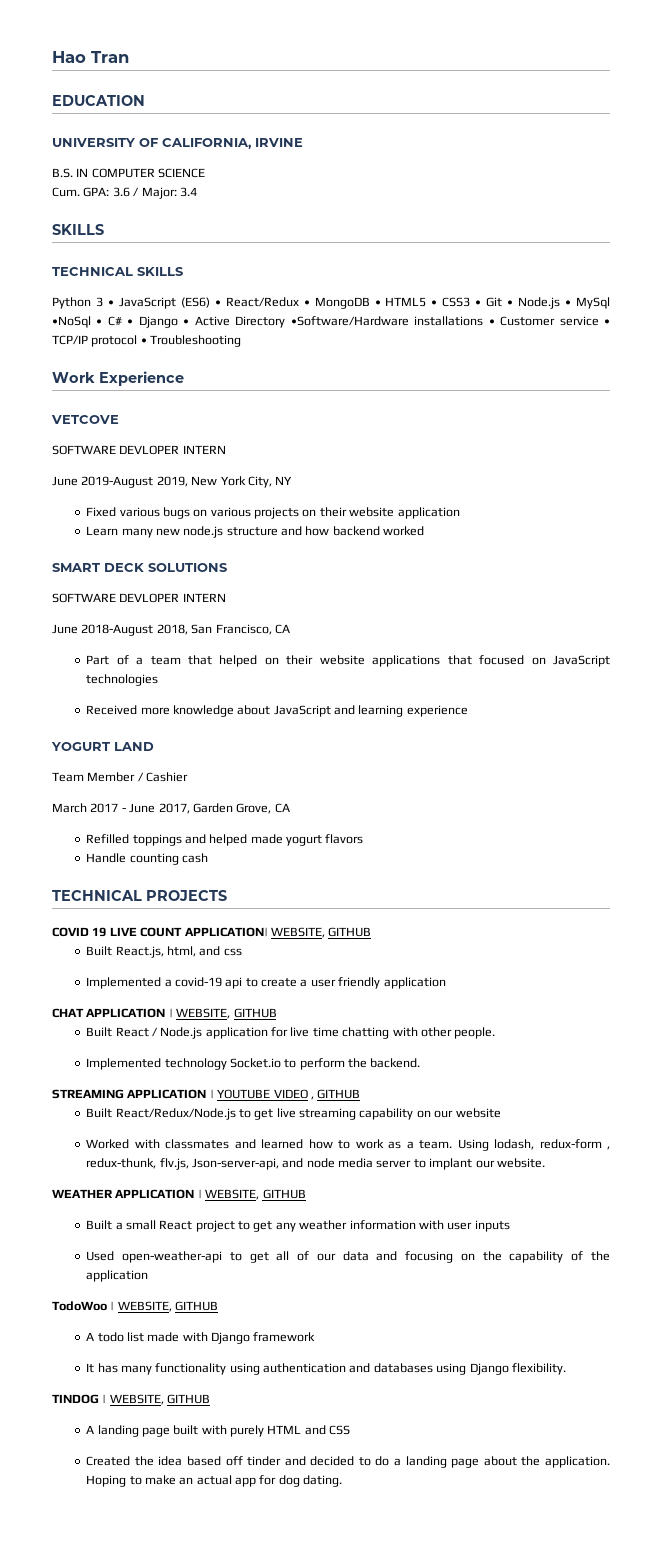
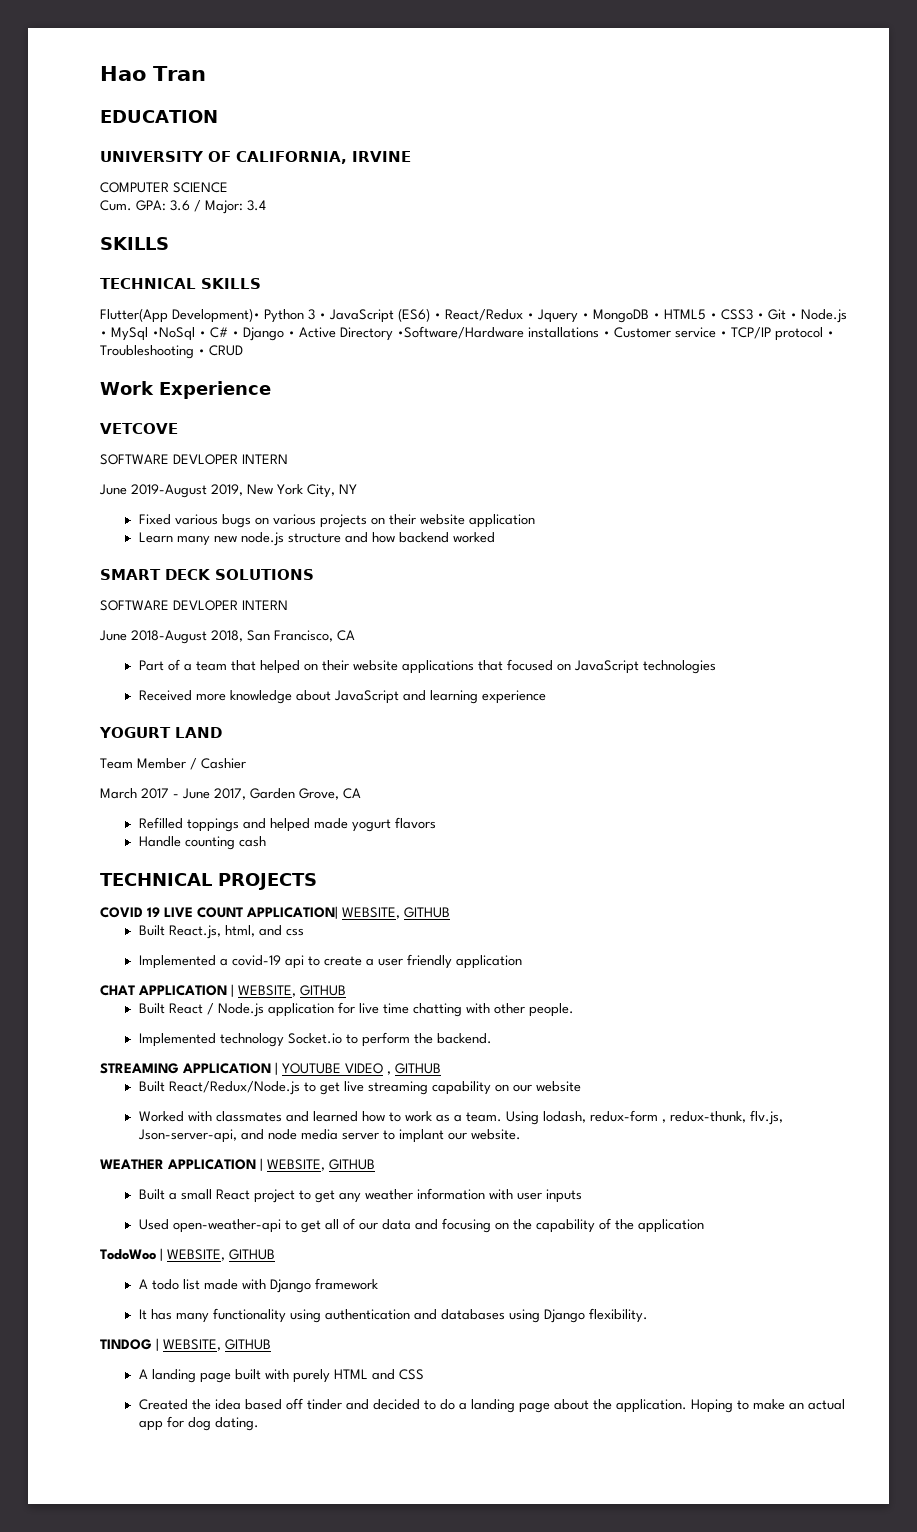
[52,168,89,178] B.S. IN -> (411, 156) none
(183, 271) none -> [100,308,260,323] Flutter(App Development)•
(310, 303) none -> [537,309,589,323] Jquery •
(242, 341) none -> [198,345,243,356] • CRUD

